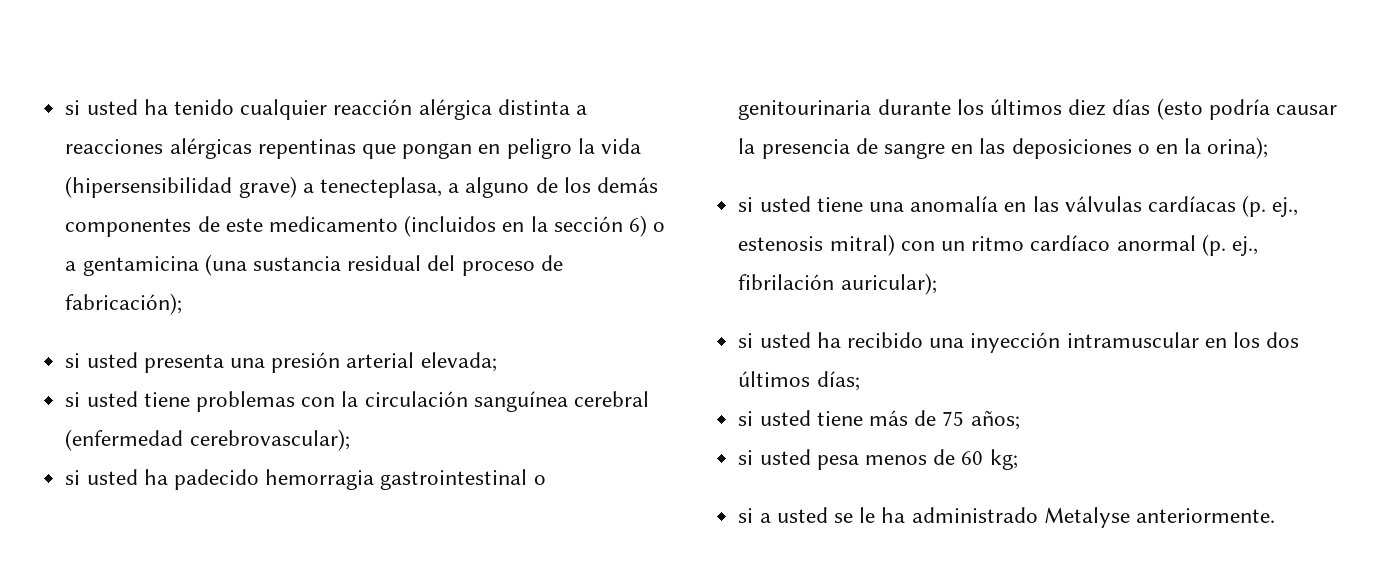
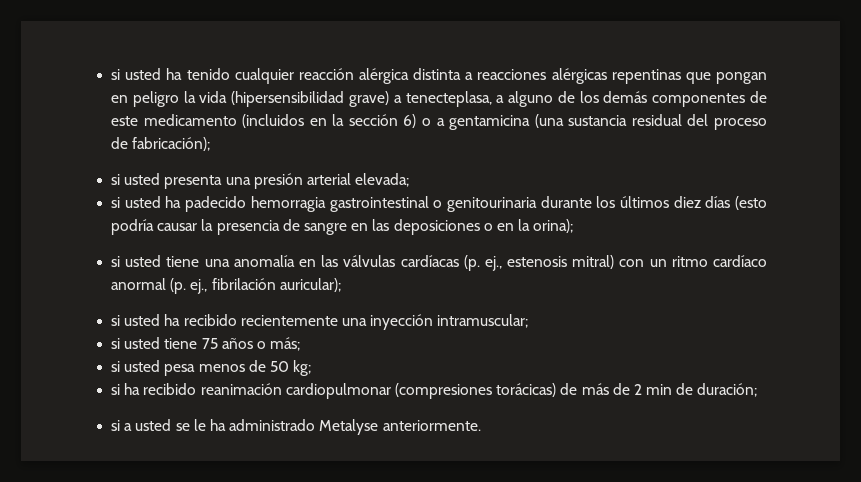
[65,391,649,412] [65,429,350,451] // si usted tiene problemas con la circulación sanguínea cerebral (enfermedad cerebrovascular); -> (410, 180) none
(923, 340) none -> [240,315,338,326] recientemente
[1066,332,1300,348] [738,371,860,391] [738,410,1020,430] intramuscular en los dos últimos días; // si usted tiene más de 75 años; -> [437,314,529,328] [111,337,301,351] intramuscular; // si usted tiene 75 años o más;
[961,451,984,465] 60 -> [269,361,289,372] 50
(1018, 459) none -> [111,383,758,399] // si ha recibido reanimación cardiopulmonar (compresiones torácicas) de más de 2 min de duración;

